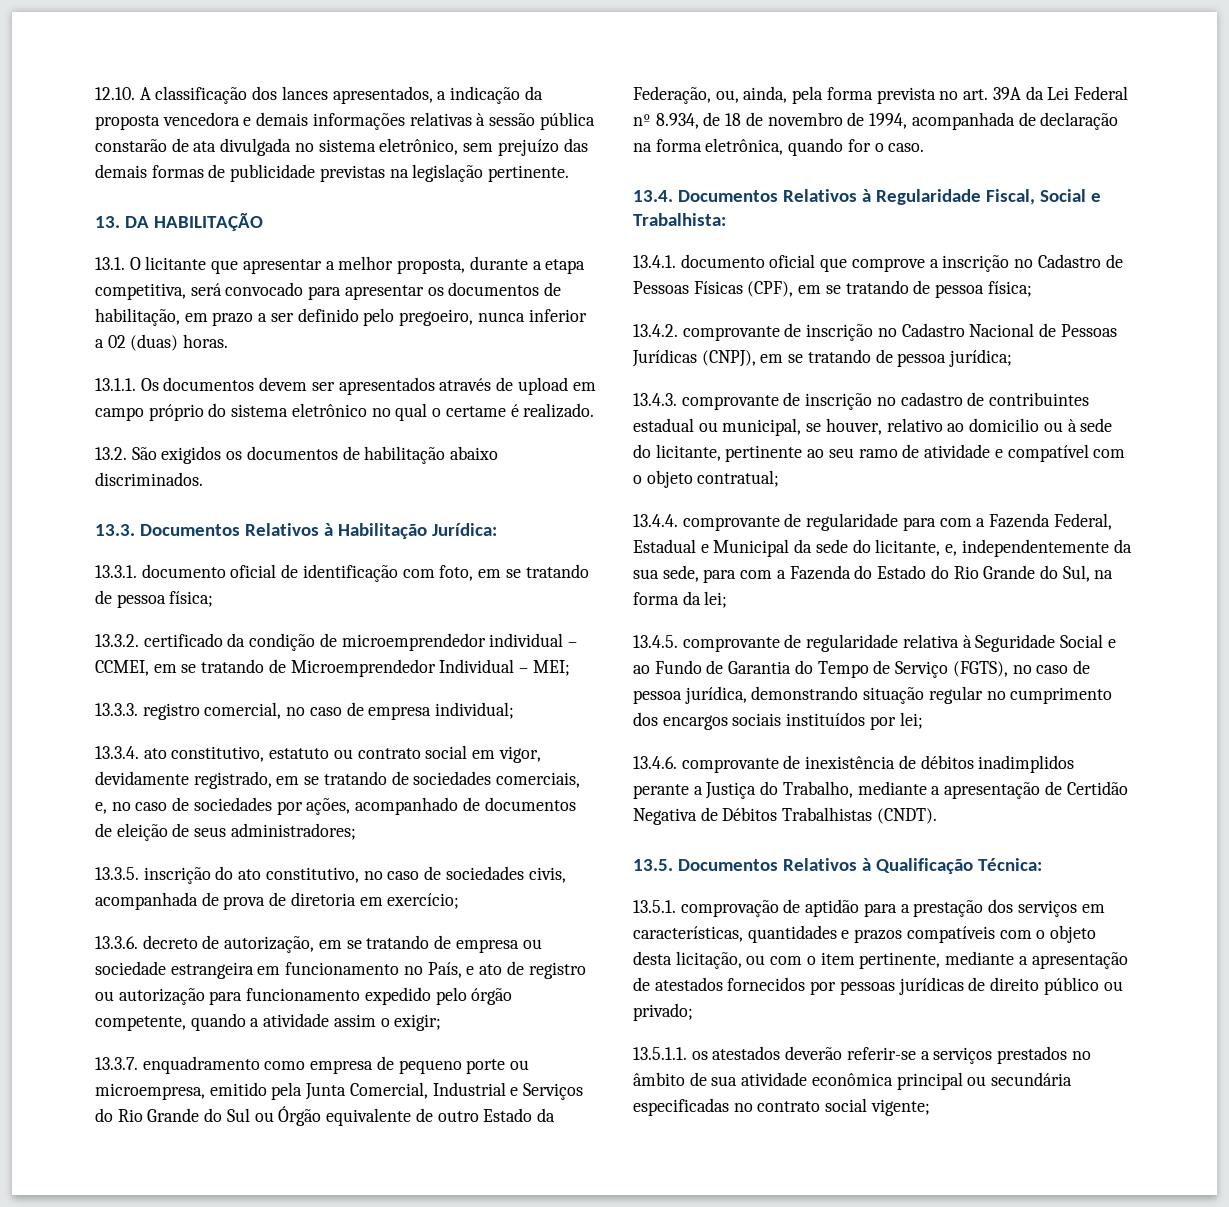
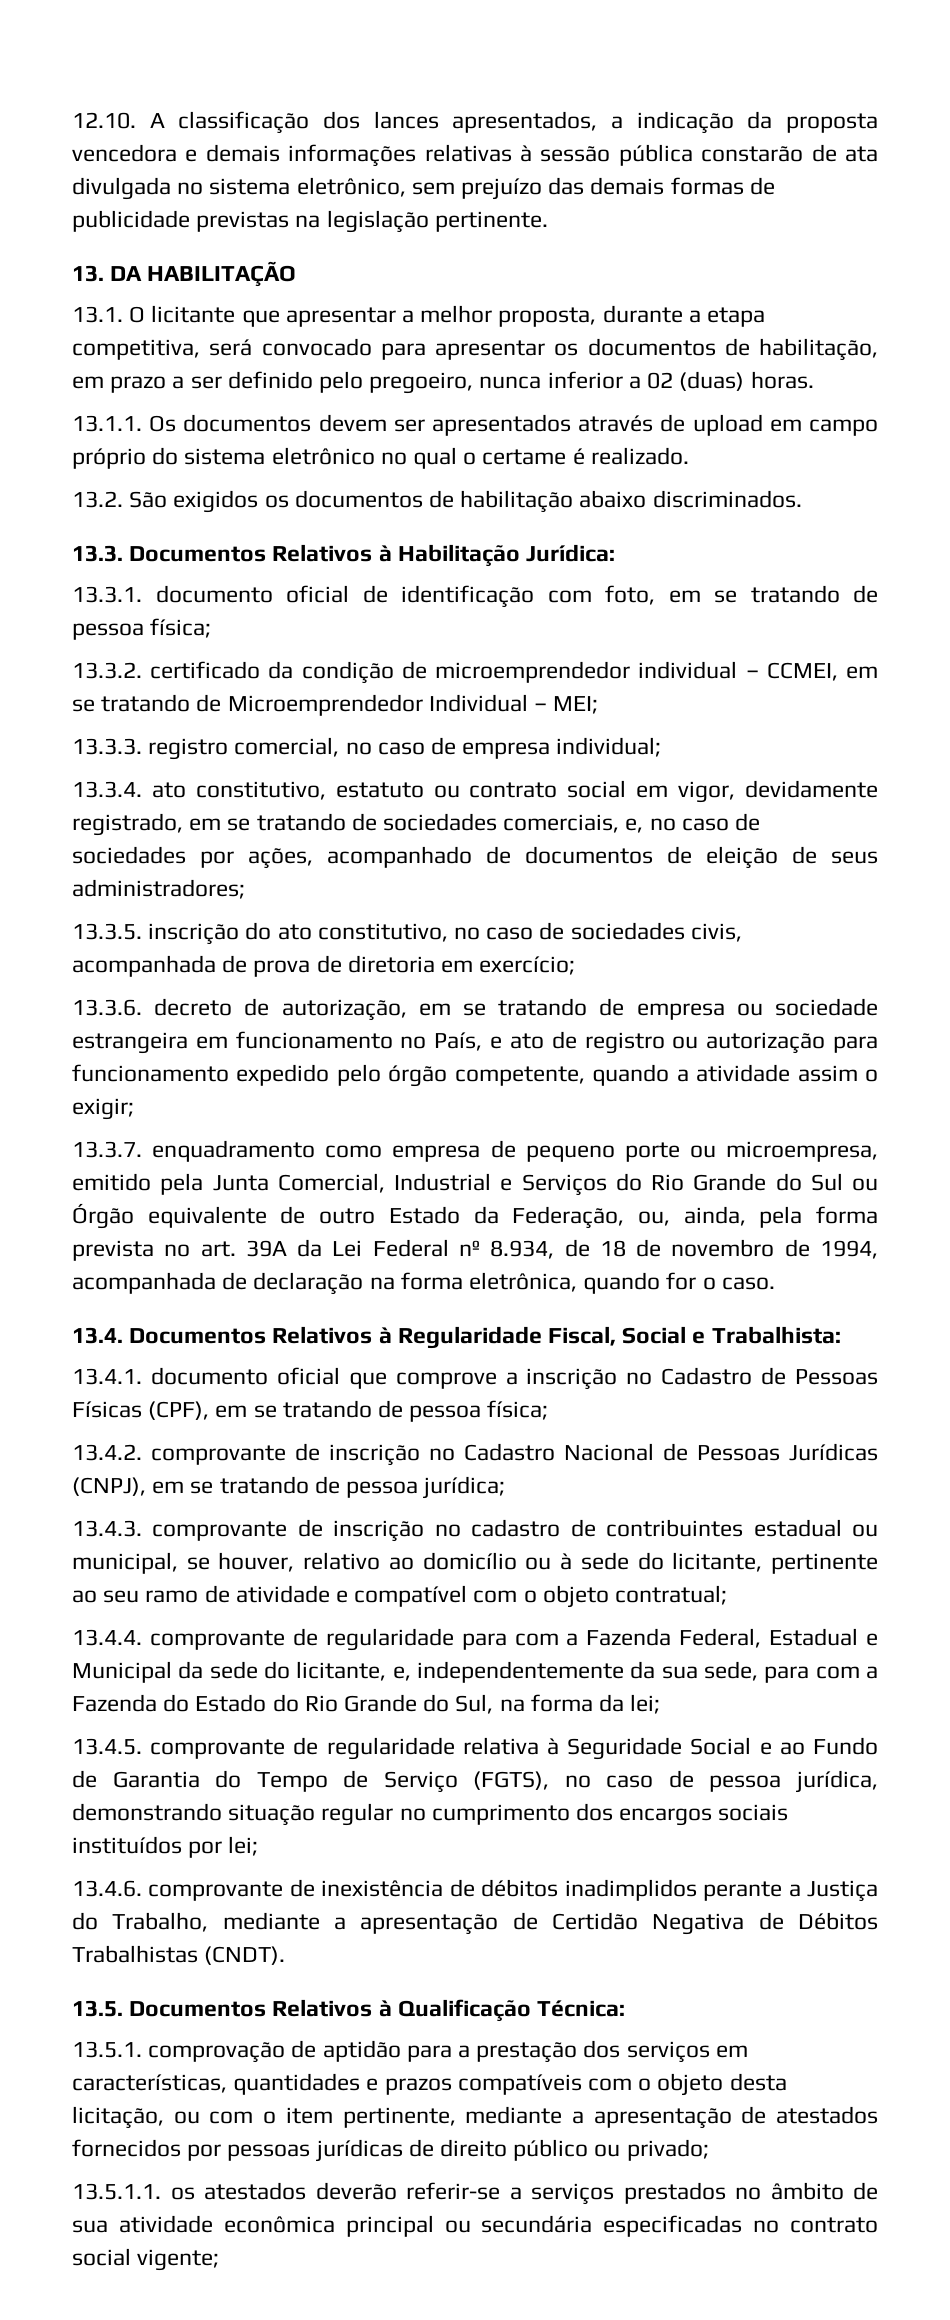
[969,418,1040,432] domicilio -> [422,1552,517,1570] domicílio

